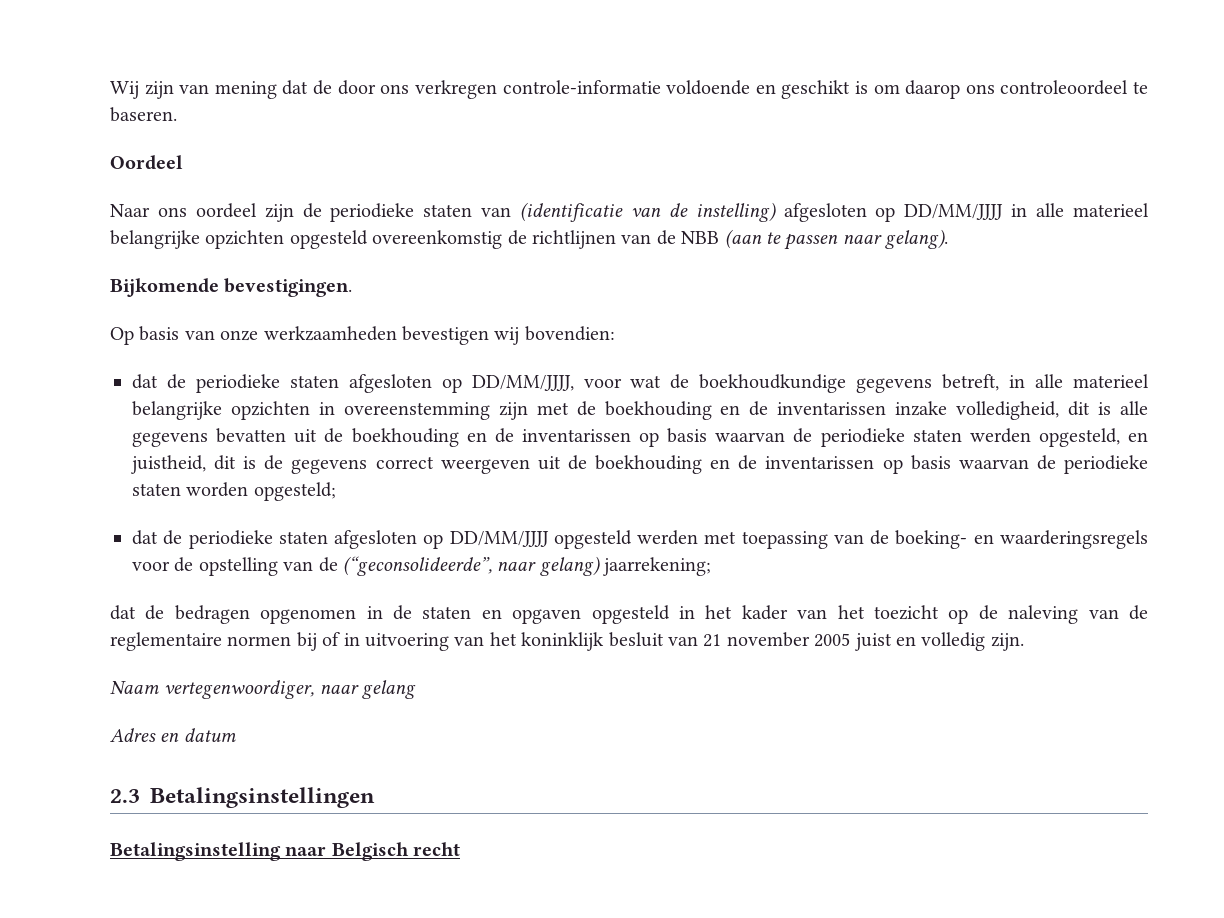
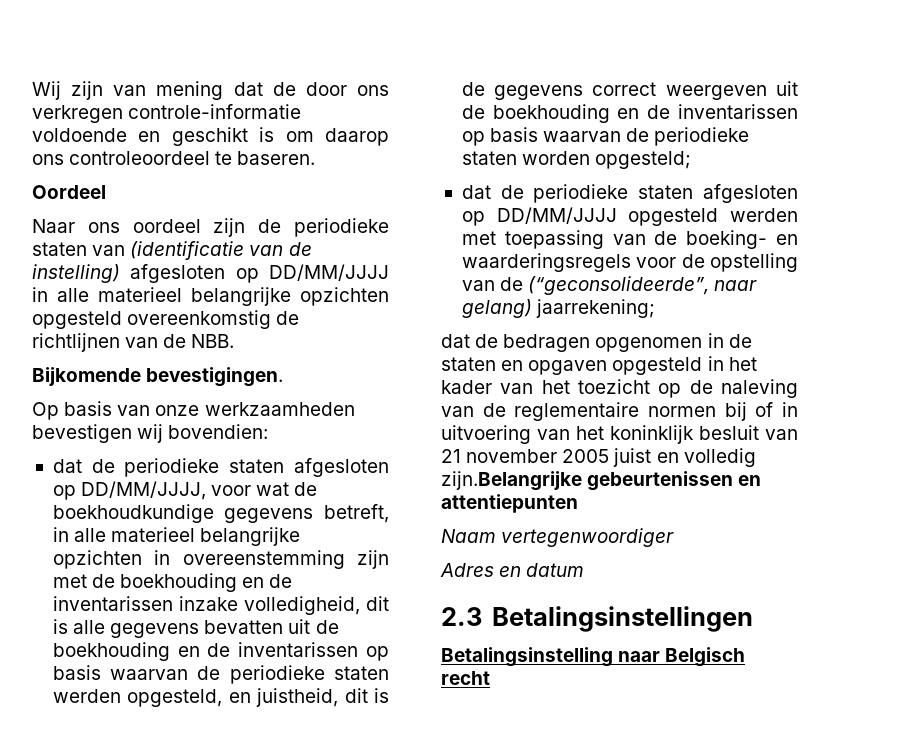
[681,229,949,250] NBB (aan te passen naar gelang). -> [191,334,235,348] NBB.
[990,633,1024,651] [110,680,417,699] zijn. // Naam vertegenwoordiger, naar gelang -> [441,471,762,491] [441,494,578,513] [441,528,675,547] zijn.Belangrijke gebeurtenissen en attentiepunten // Naam vertegenwoordiger

